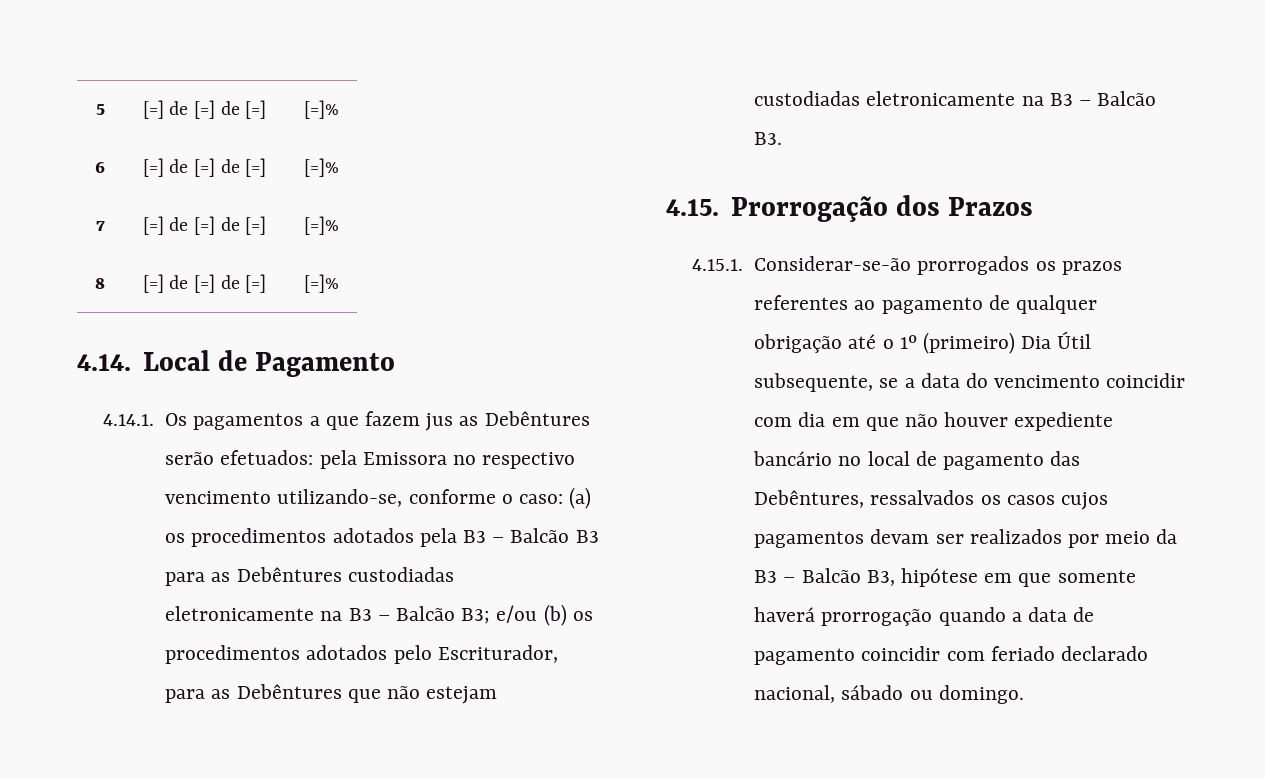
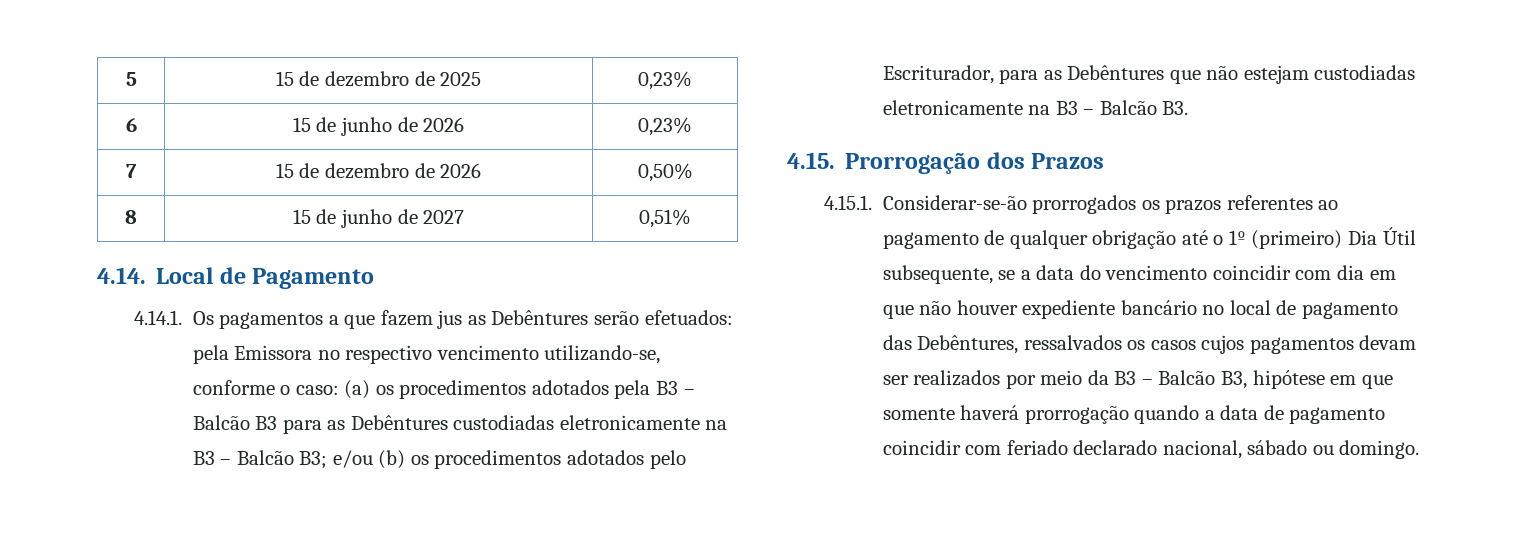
[142,100,267,119] [304,100,339,119] [95,162,105,173] [142,158,267,177] [304,158,339,177] [95,221,105,231] [142,216,267,235] [304,216,339,235] [95,278,105,289] [142,274,267,293] [304,274,339,293] [=] de [=] de [=] | [=]% // 6 | [=] de [=] de [=] | [=]% // 7 | [=] de [=] de [=] | [=]% // 8 | [=] de [=] de [=] | [=]% -> [275,71,482,87] [638,71,692,90] [125,118,137,132] [292,117,465,136] [638,117,692,136] [126,164,137,178] [275,163,482,179] [637,163,693,182] [125,210,137,224] [292,209,465,228] [639,209,691,228] 15 de dezembro de 2025 | 0,23% // 6 | 15 de junho de 2026 | 0,23% // 7 | 15 de dezembro de 2026 | 0,50% // 8 | 15 de junho de 2027 | 0,51%

